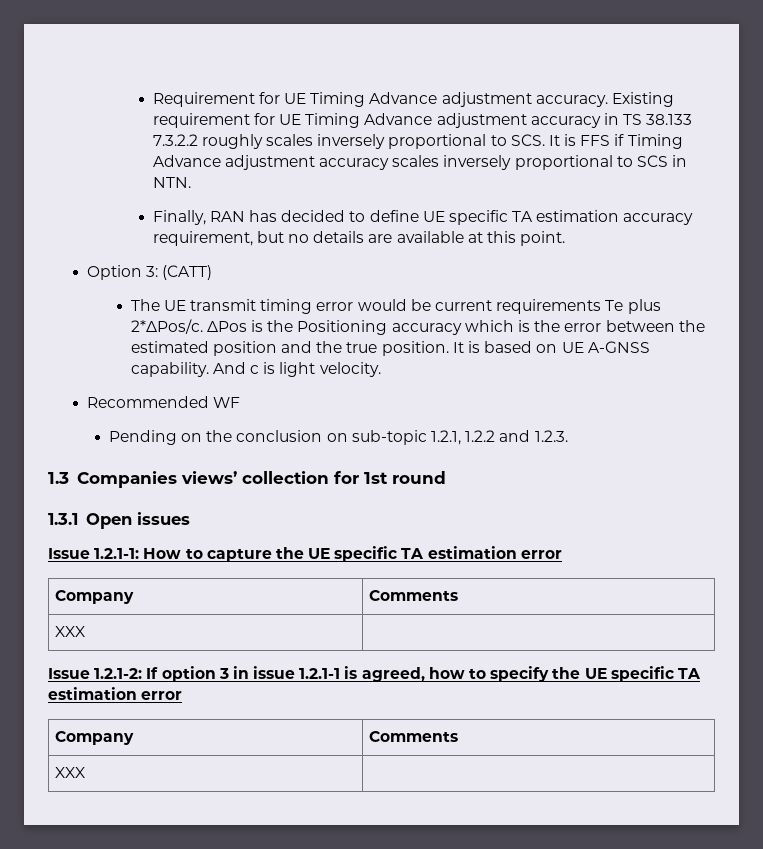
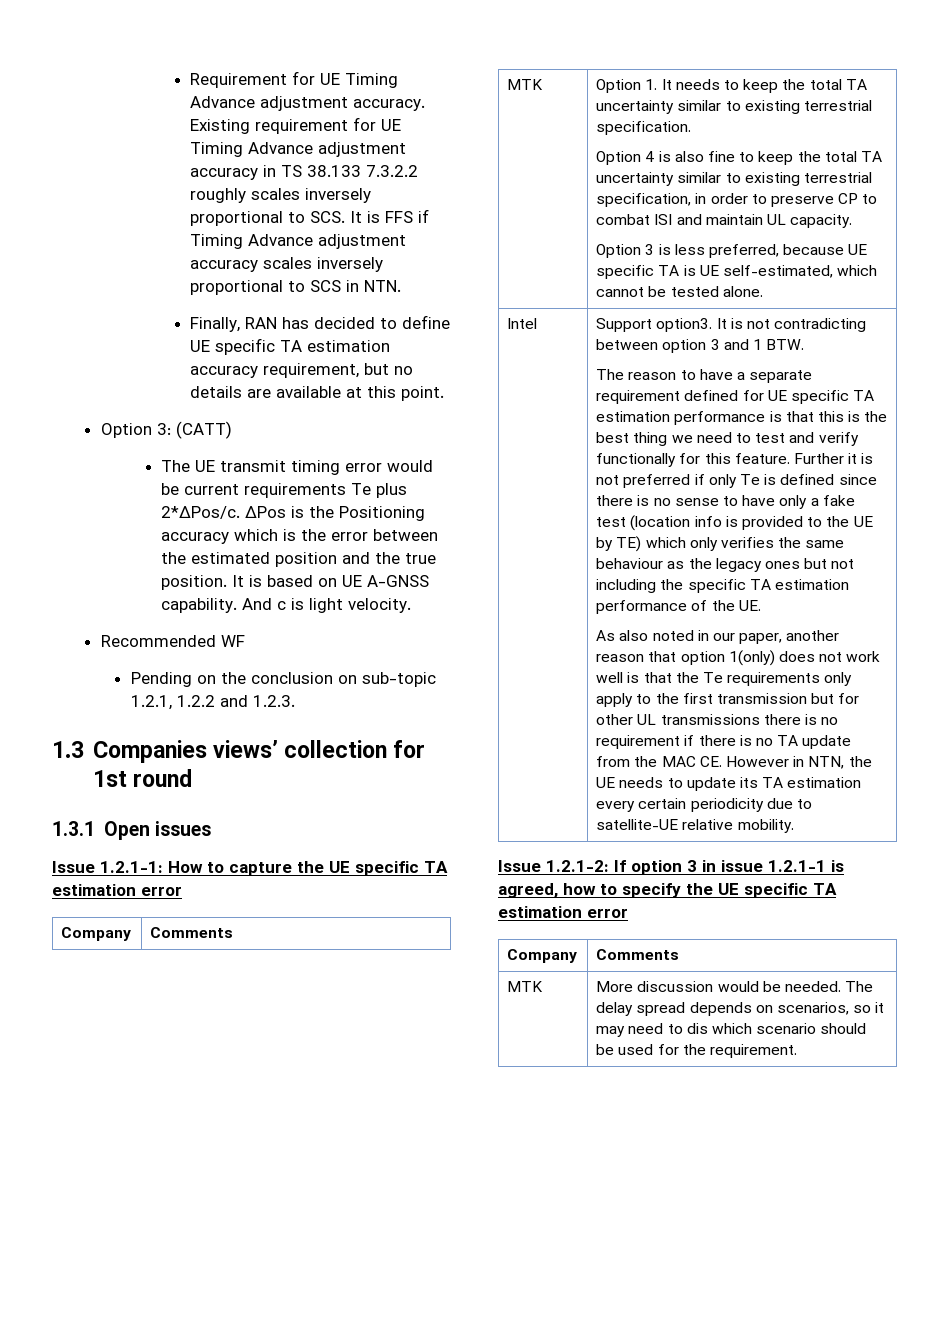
[55,626,86,637] XXX | -> [507,79,544,90] [596,79,867,93] [596,100,873,114] [596,121,692,135] [596,151,882,165] [596,172,873,186] [596,193,878,207] [596,214,853,228] [596,244,868,258] [596,265,878,279] [596,286,763,297] [507,318,538,329] [596,318,867,332] [596,339,805,353] [596,369,813,383] [596,390,875,404] [596,411,888,425] [596,432,859,446] [596,453,874,467] [596,474,877,488] [596,495,855,509] [596,515,873,531] [596,536,845,552] [596,558,855,572] [596,579,850,593] [596,600,761,614] [596,630,840,644] [596,650,881,666] [596,672,853,686] [596,693,860,707] [596,714,839,725] [596,735,852,749] [596,756,872,769] [596,777,862,791] [596,798,813,812] [596,819,794,833] MTK | Option 1. It needs to keep the total TA uncertainty similar to existing terrestrial specification. // Option 4 is also fine to keep the total TA uncertainty similar to existing terrestrial specification, in order to preserve CP to combat ISI and maintain UL capacity. // Option 3 is less preferred, because UE specific TA is UE self-estimated, which cannot be tested alone. // Intel | Support option3. It is not contradicting between option 3 and 1 BTW. // The reason to have a separate requirement defined for UE specific TA estimation performance is that this is the best thing we need to test and verify functionally for this feature. Further it is not preferred if only Te is defined since there is no sense to have only a fake test (location info is provided to the UE by TE) which only verifies the same behaviour as the legacy ones but not including the specific TA estimation performance of the UE. // As also noted in our paper, another reason that option 1(only) does not work well is that the Te requirements only apply to the first transmission but for other UL transmissions there is no requirement if there is no TA update from the MAC CE. However in NTN, the UE needs to update its TA estimation every certain periodicity due to satellite-UE relative mobility.
[55,767,86,778] XXX | -> [507,981,544,992] [596,981,874,992] [596,1002,885,1016] [596,1023,867,1037] [596,1044,798,1058] MTK | More discussion would be needed. The delay spread depends on scenarios, so it may need to dis which scenario should be used for the requirement.

